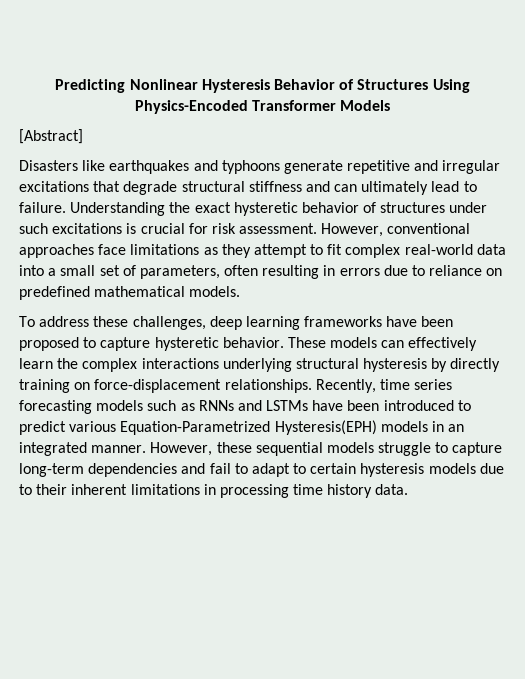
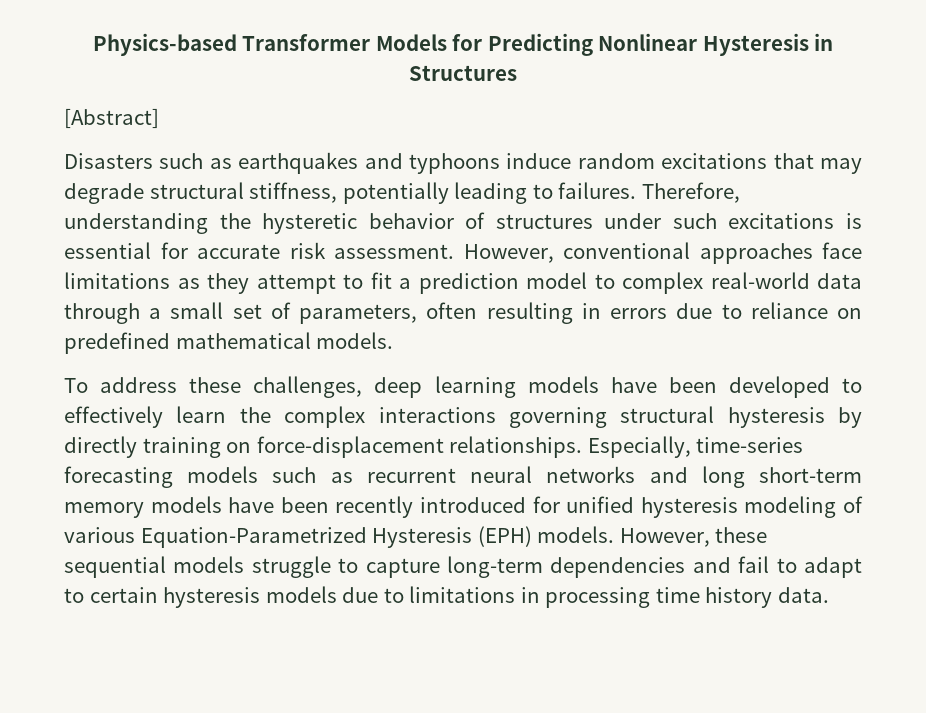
(55, 86) none -> [92,33,483,56] Physics-based Transformer Models for
[274,79,355,90] Behavior of -> [814,33,834,51] in
[432,79,470,93] [134,100,391,114] Using Physics-Encoded Transformer Models -> (517, 73) none
[82,160,106,171] like -> [159,153,232,169] such as
[283,160,501,174] generate repetitive and irregular -> [506,153,655,169] induce random
(121, 186) none -> [819,158,862,174] may
[248,181,477,195] [19,202,231,216] stiffness and can ultimately lead to failure. Understanding the exact -> [249,182,740,204] [64,213,251,234] stiffness, potentially leading to failures. Therefore, understanding the
[140,223,208,234] crucial for -> [64,242,280,259] essential for accurate
(343, 249) none -> [399,272,615,294] a prediction model to
[19,265,44,276] into -> [64,303,140,324] through
[304,316,454,327] [19,337,405,351] frameworks have been proposed to capture hysteretic behavior. These models can -> [527,376,863,398] models have been developed to
[222,358,292,372] underlying -> [508,407,607,428] governing
[315,379,453,393] Recently, time series -> [587,436,804,458] Especially, time-series
[198,400,471,411] [19,420,465,435] [19,442,147,456] RNNs and LSTMs have been introduced to predict various Equation-Parametrized Hysteresis(EPH) models in an integrated manner. -> [366,466,862,488] [64,496,864,518] [64,526,615,548] recurrent neural networks and long short-term memory models have been recently introduced for unified hysteresis modeling of various Equation-Parametrized Hysteresis (EPH) models.
[36,484,128,495] their inherent -> (404, 595) none

